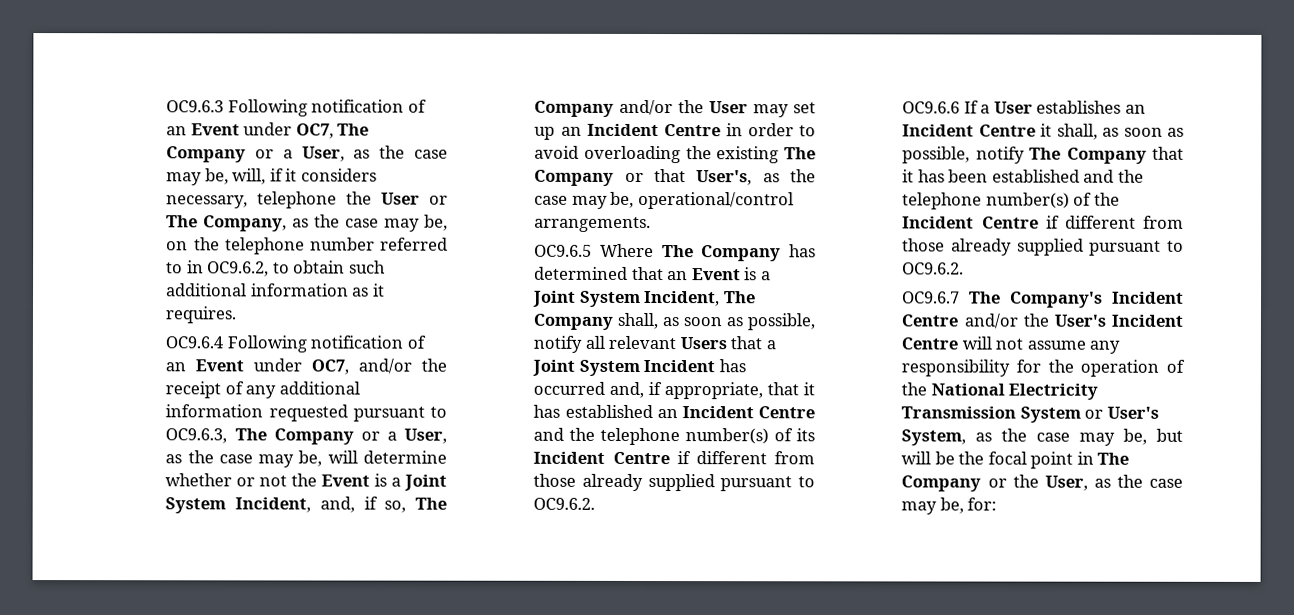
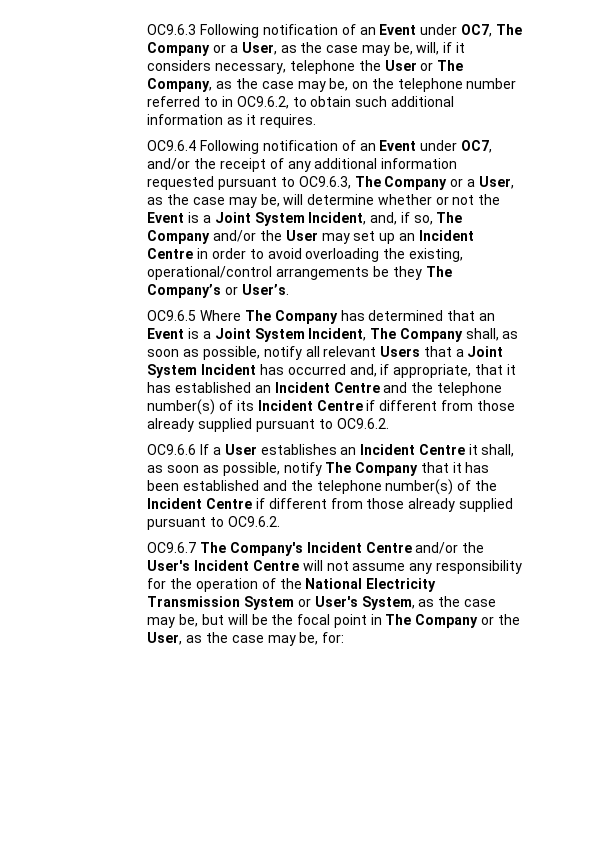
[716,146,816,164] [534,169,816,186] [534,191,794,210] [534,216,652,233] existing The Company or that User's, as the case may be, operational/control arrangements. -> [408,248,463,262] [147,266,452,280] [147,284,289,298] existing, operational/control arrangements be they The Company’s or User’s.

